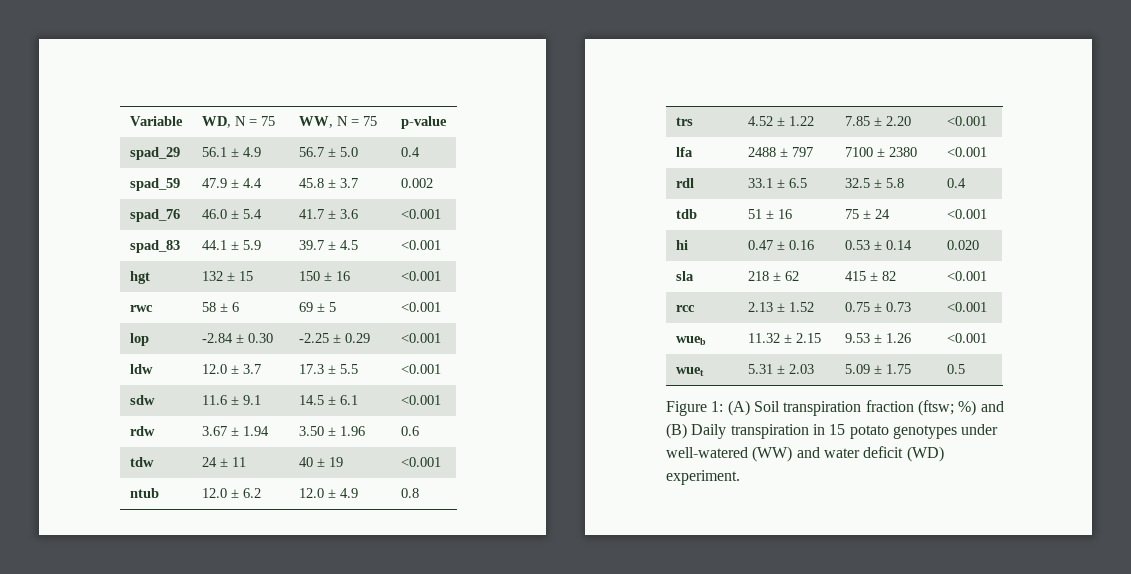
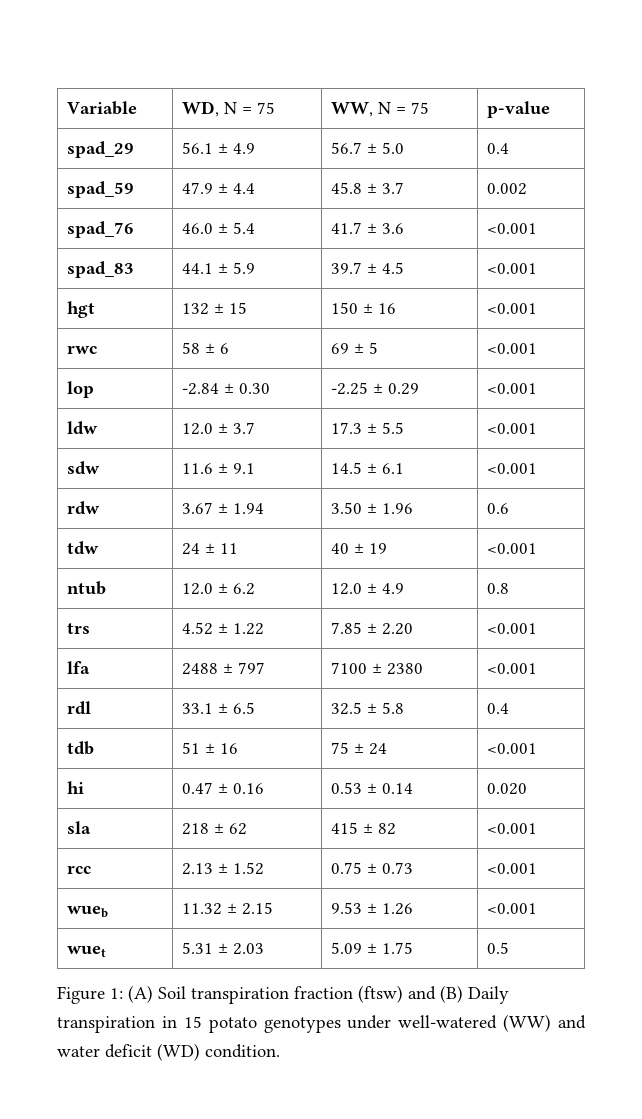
[917,400,977,416] (ftsw; %) -> [358,985,403,1003] (ftsw)
[666,470,740,485] experiment. -> [205,1044,280,1058] condition.

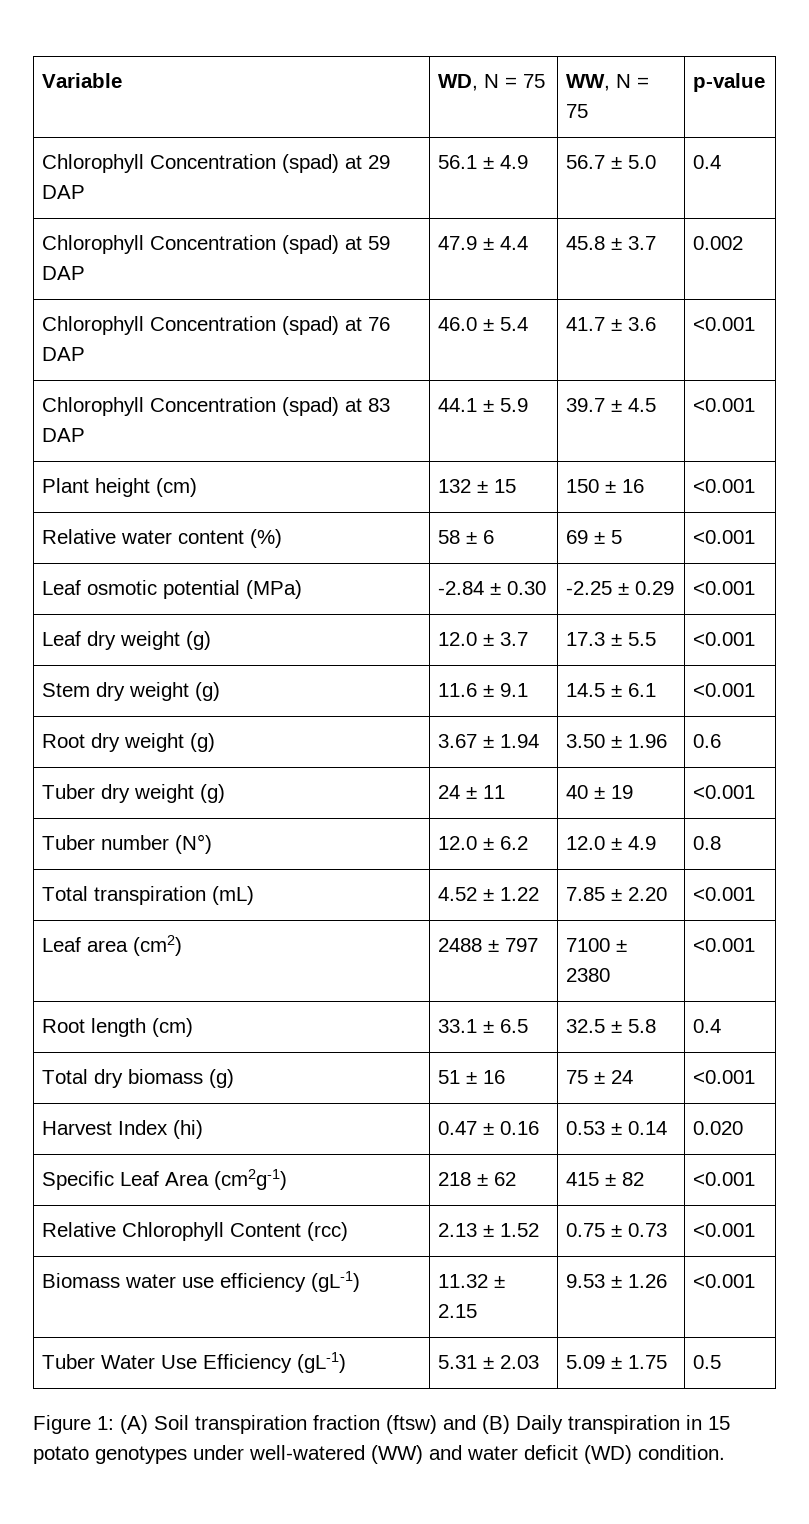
[66,141,134,158] spad_29 -> [41,154,390,173] [41,185,85,199] Chlorophyll Concentration (spad) at 29 DAP
[66,181,134,198] spad_59 -> [41,235,390,254] [41,266,85,280] Chlorophyll Concentration (spad) at 59 DAP
[66,221,134,238] spad_76 -> [41,316,390,335] [41,347,85,361] Chlorophyll Concentration (spad) at 76 DAP
[66,261,134,278] spad_83 -> [41,397,390,416] [41,428,85,442] Chlorophyll Concentration (spad) at 83 DAP
[66,301,95,318] hgt -> [41,478,197,497] Plant height (cm)
[66,346,97,354] rwc -> [41,529,282,548] Relative water content (%)
[66,381,94,398] lop -> [41,580,302,599] Leaf osmotic potential (MPa)
[66,421,98,435] ldw -> [41,631,211,650] Leaf dry weight (g)
[66,461,100,475] sdw -> [41,682,220,701] Stem dry weight (g)
[66,501,100,515] rdw -> [41,733,215,752] Root dry weight (g)
[66,541,99,555] tdw -> [41,784,225,803] Tuber dry weight (g)
[66,581,106,595] ntub -> [41,834,212,854] Tuber number (N°)
[66,623,90,634] trs -> [41,886,254,905] Total transpiration (mL)
[66,661,90,674] lfa -> [41,935,182,956] Leaf area (cm2)
[66,701,91,715] rdl -> [41,1018,193,1037] Root length (cm)
[66,741,94,755] tdb -> [41,1069,234,1088] Total dry biomass (g)
[66,781,84,794] hi -> [41,1120,203,1139] Harvest Index (hi)
[66,821,91,834] sla -> [41,1169,287,1190] Specific Leaf Area (cm2g-1)
[66,866,91,874] rcc -> [41,1222,348,1241] Relative Chlorophyll Content (rcc)
[66,906,108,918] wueb -> [41,1271,360,1292] Biomass water use efficiency (gL-1)
[66,946,106,957] wuet -> [41,1352,346,1373] Tuber Water Use Efficiency (gL-1)

